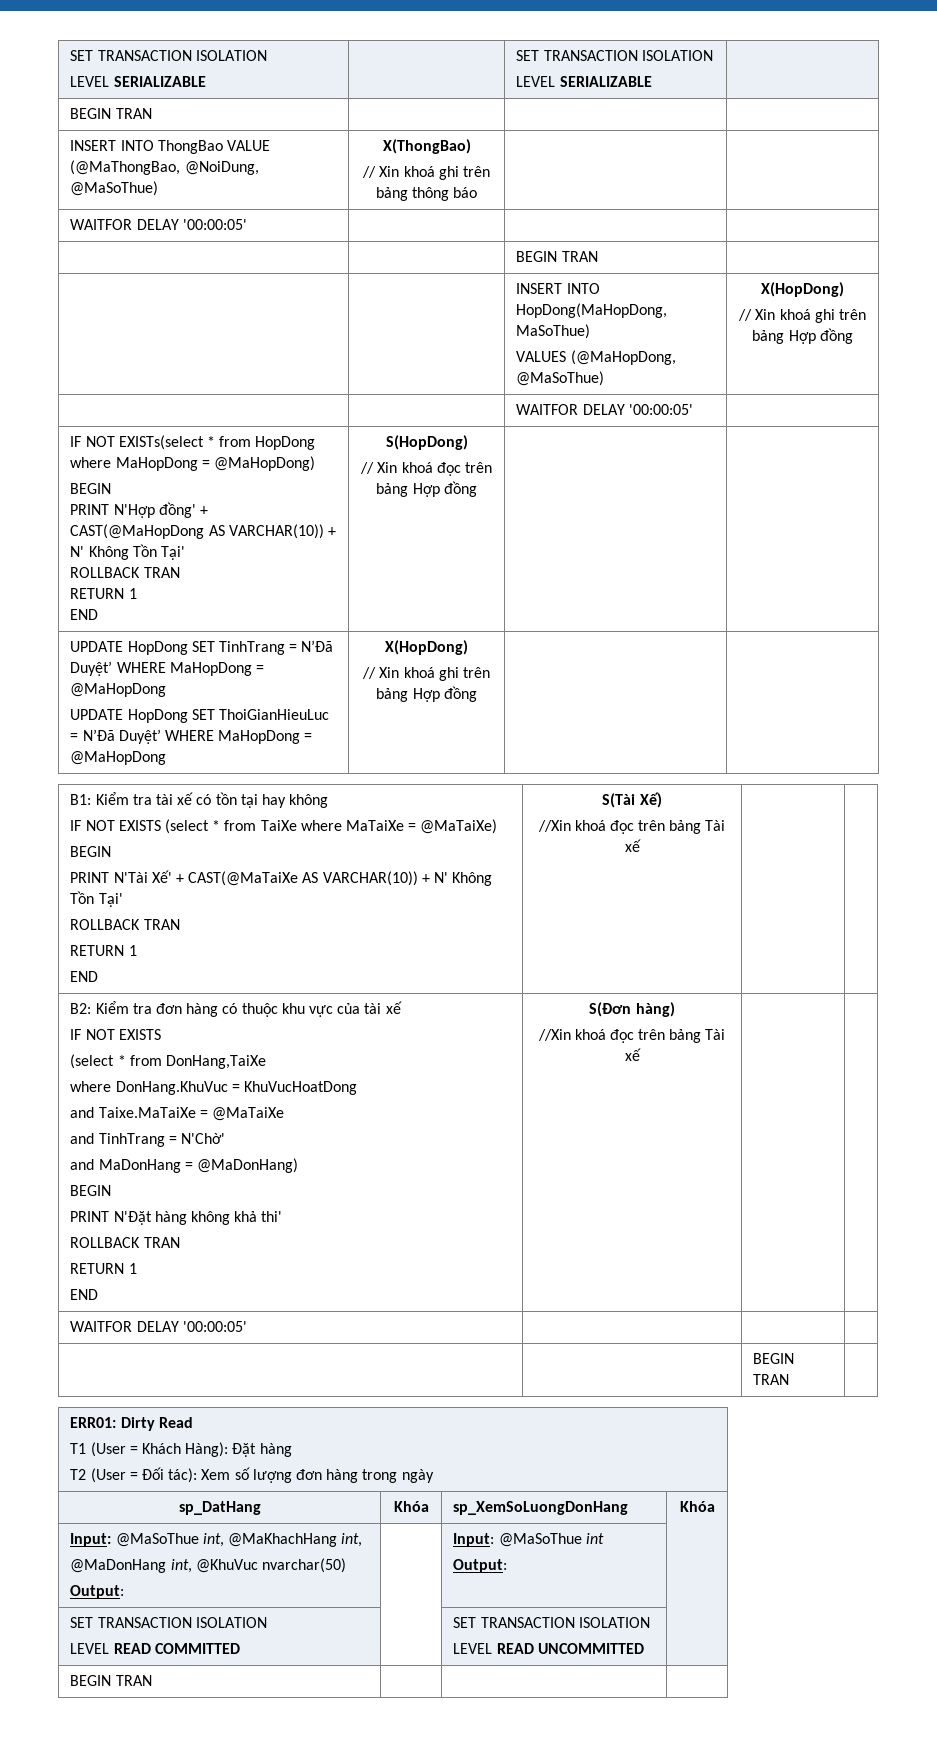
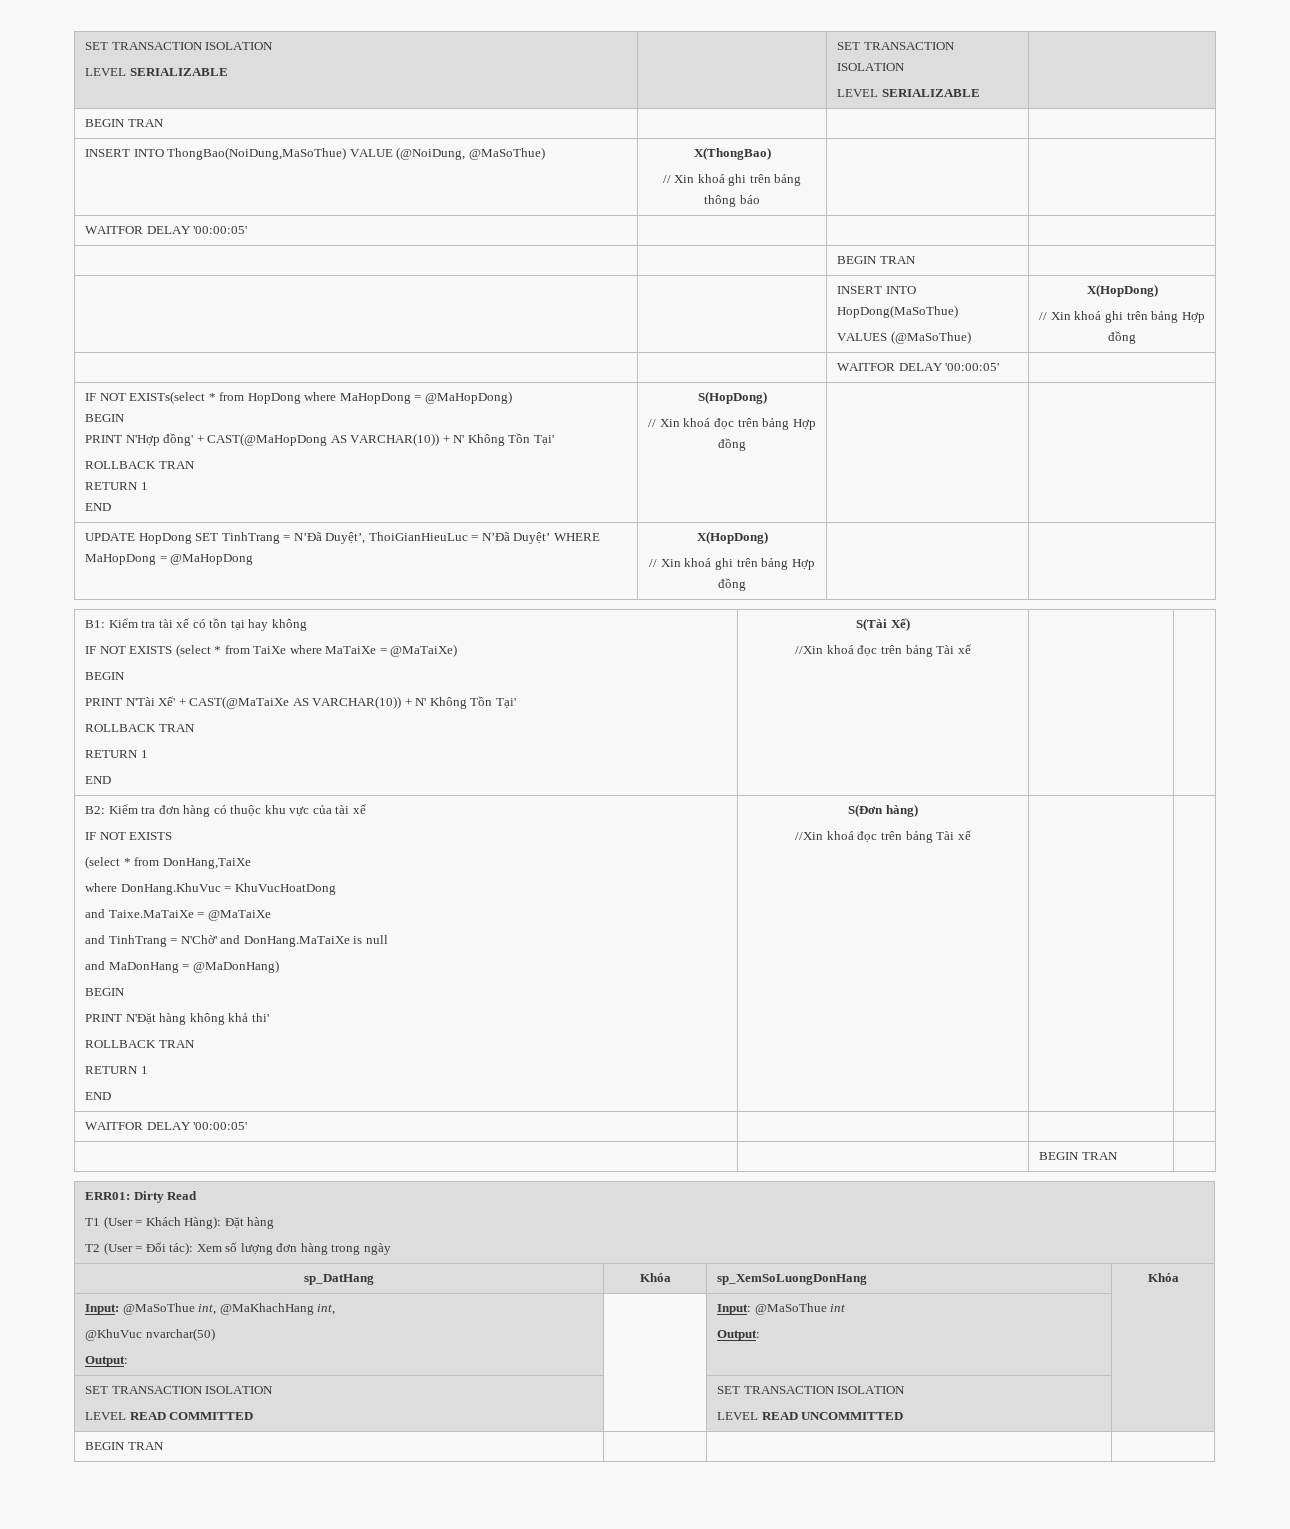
[157,140,271,154] [70,160,259,175] ThongBao VALUE (@MaThongBao, @NoiDung, -> [167,147,466,160] ThongBao(NoiDung,MaSoThue) VALUE (@NoiDung,
[516,303,668,318] [516,324,591,339] HopDong(MaHopDong, MaSoThue) -> [837,305,959,318] HopDong(MaSoThue)
[570,350,676,365] [516,371,605,386] (@MaHopDong, @MaSoThue) -> [890,331,971,344] (@MaSoThue)
[70,661,265,676] [70,683,167,697] [70,709,215,723] Duyệt’ WHERE MaHopDong = @MaHopDong // UPDATE HopDong SET -> [325,532,366,544] Duyệt’,
(226, 1138) none -> [220,935,388,947] and DonHang.MaTaiXe is null
[70,1559,192,1573] @MaDonHang int, -> (336, 1309) none

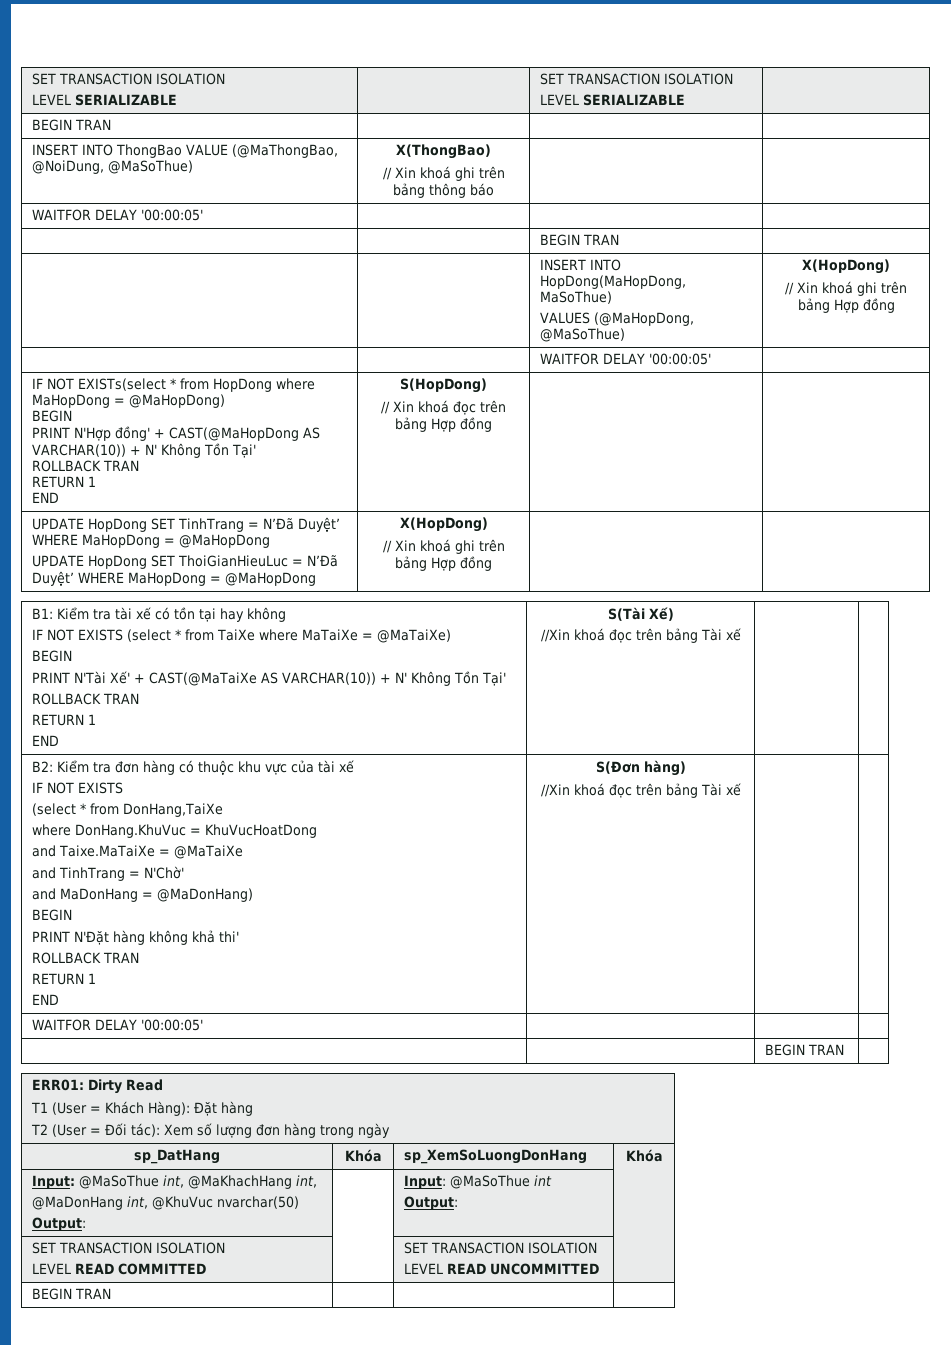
[167,147,466,160] ThongBao(NoiDung,MaSoThue) VALUE (@NoiDung, -> [116,144,339,158] [32,160,105,174] ThongBao VALUE (@MaThongBao, @NoiDung,
[837,305,959,318] HopDong(MaSoThue) -> [540,275,687,289] [540,291,613,304] HopDong(MaHopDong, MaSoThue)
[890,331,971,344] (@MaSoThue) -> [594,312,695,326] [540,328,626,342] (@MaHopDong, @MaSoThue)
[325,532,366,544] Duyệt’, -> [298,517,341,532] [32,534,271,548] [32,555,176,569] Duyệt’ WHERE MaHopDong = @MaHopDong // UPDATE HopDong SET
[220,935,388,947] and DonHang.MaTaiXe is null -> (185, 872) none
(336, 1309) none -> [32,1196,149,1210] @MaDonHang int,

